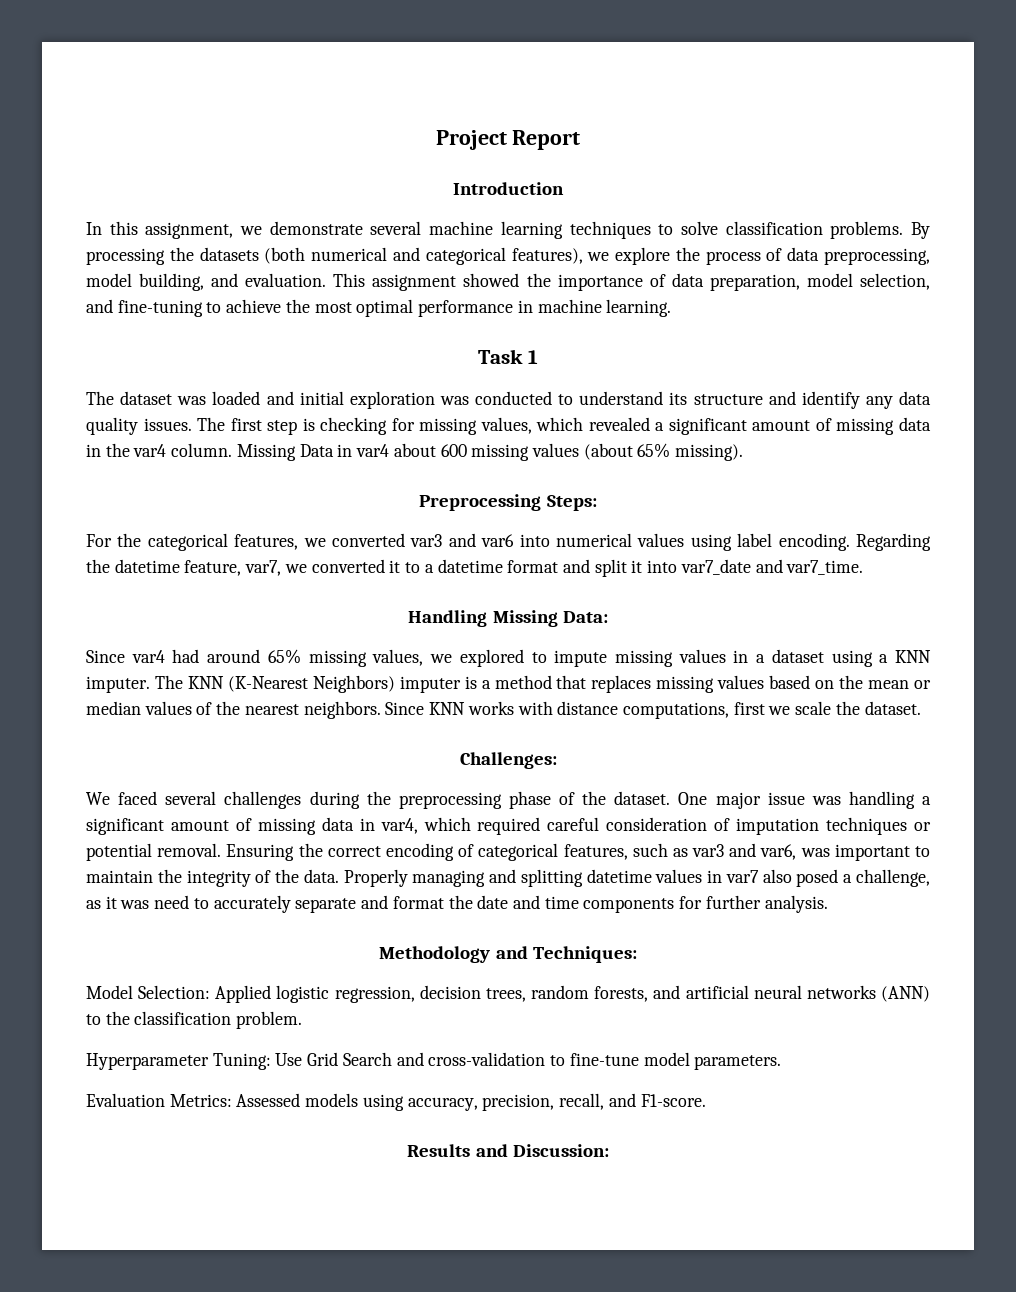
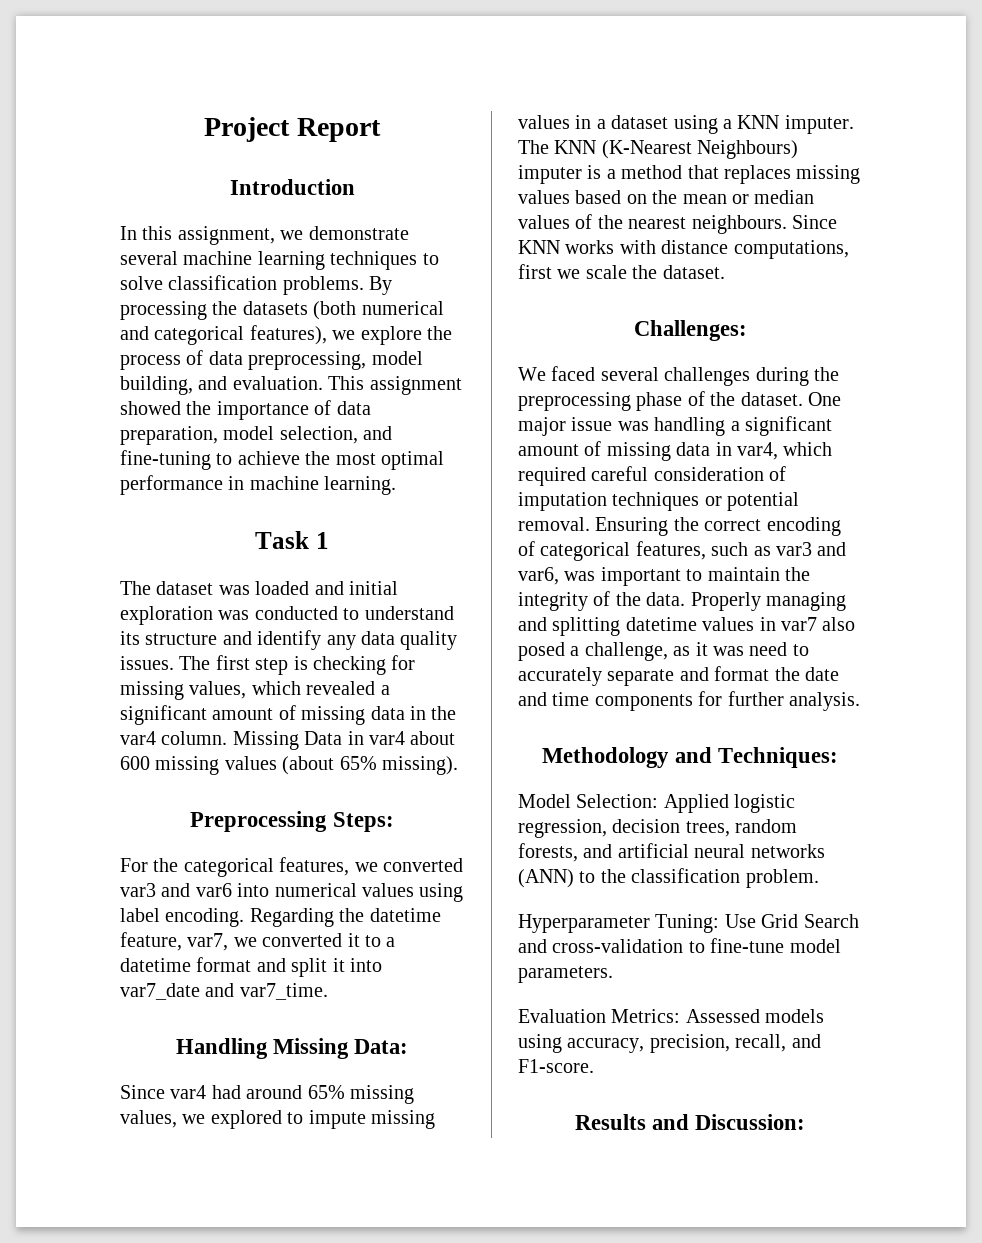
[312,675,395,693] Neighbors) -> [697,140,799,159] Neighbours)
[303,701,381,719] neighbors. -> [691,215,787,234] neighbours.

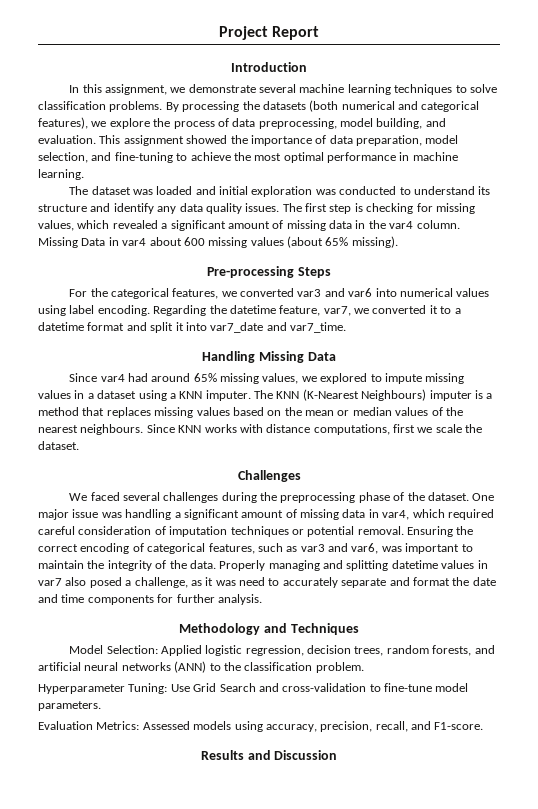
[255,531,329,549] // Task 1 -> (84, 174) none
[190,811,394,832] Preprocessing Steps: -> [207,266,331,278] Pre-processing Steps
[354,1039,409,1054] Data: -> [307,352,336,361] Data
[633,320,747,341] Challenges: -> [237,470,301,482] Challenges
[717,747,838,768] Techniques: -> [290,623,359,635] Techniques
[695,1114,806,1130] Discussion: -> [274,750,338,760] Discussion

